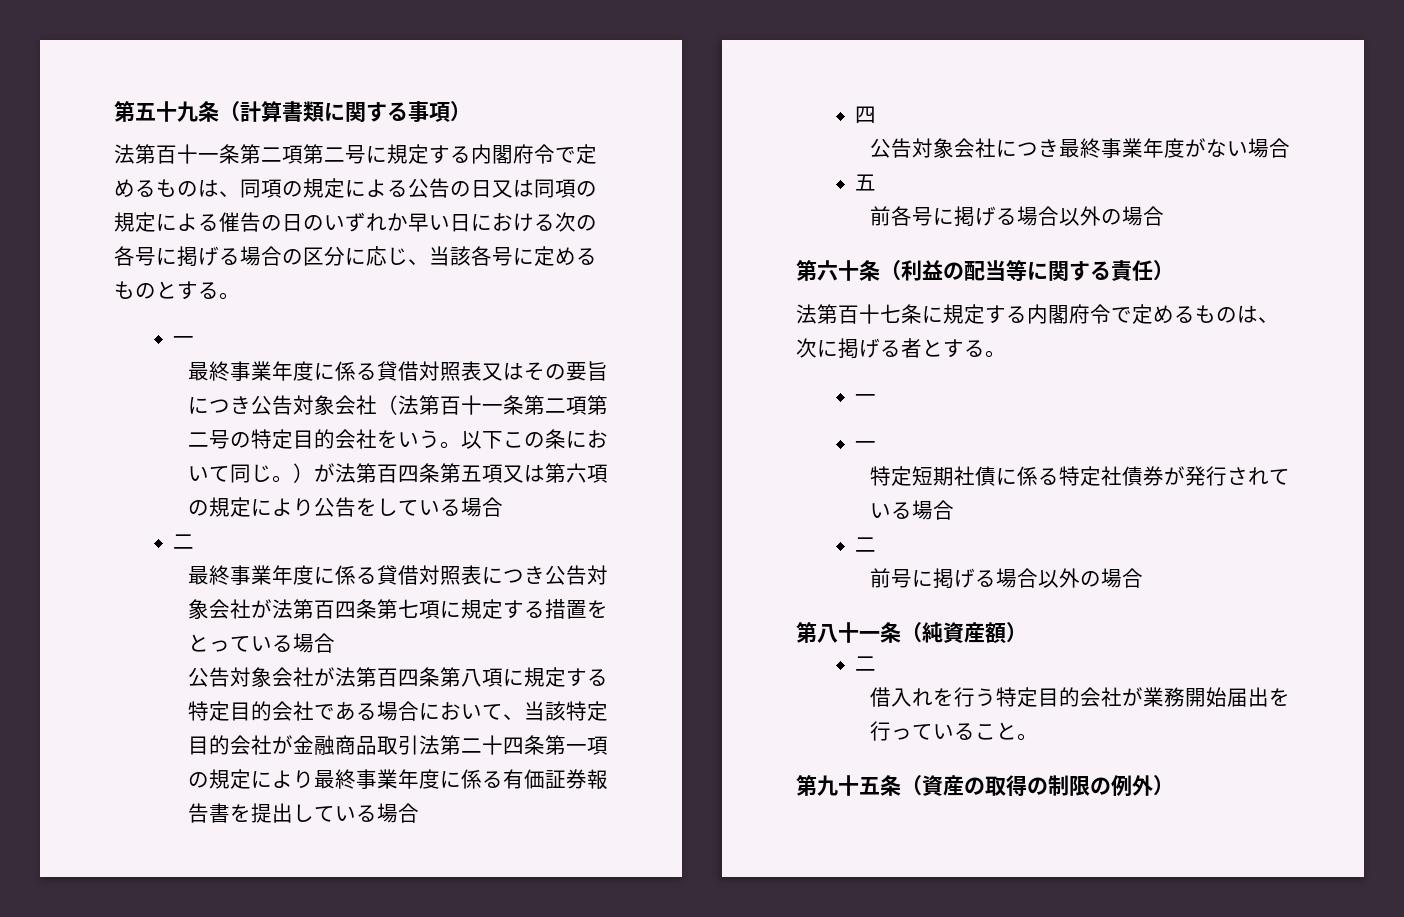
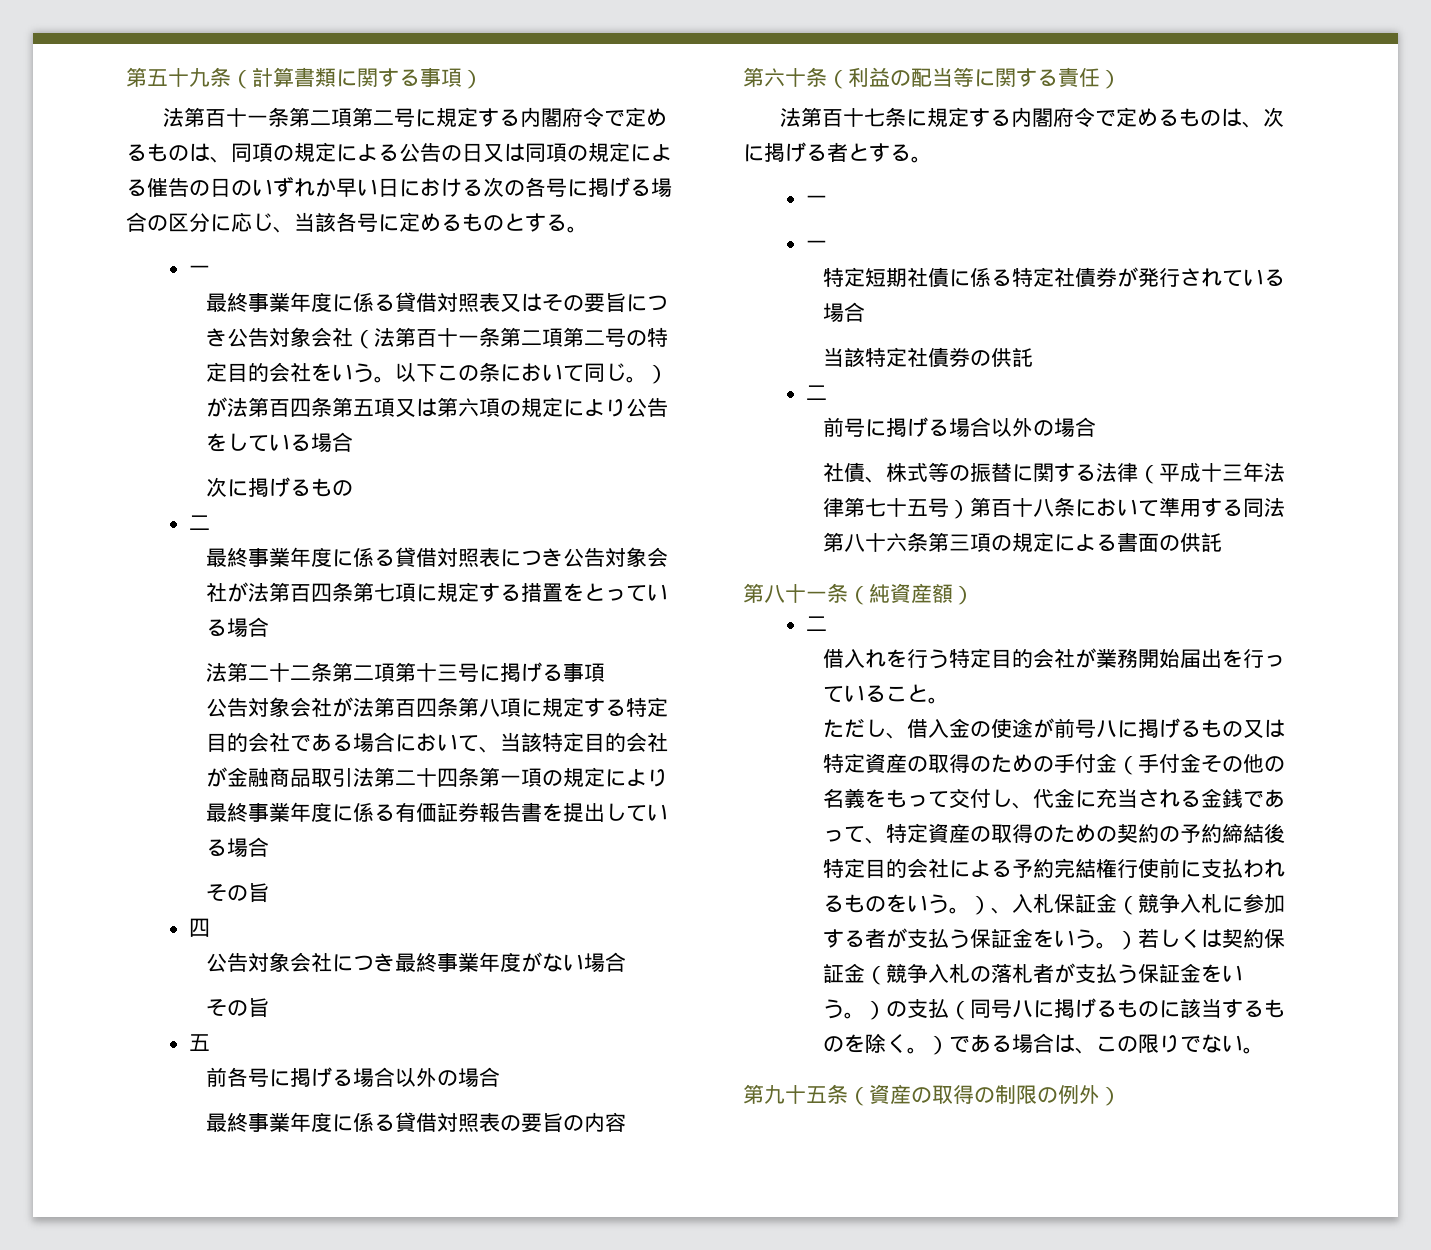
(503, 507) none -> [206,477,354,497] // 次に掲げるもの
(335, 643) none -> [206,662,606,682] // 法第二十二条第二項第十三号に掲げる事項
(419, 813) none -> [206,883,270,903] // その旨
(1290, 148) none -> [206,998,270,1018] // その旨
(1164, 216) none -> [206,1112,627,1133] // 最終事業年度に係る貸借対照表の要旨の内容
(954, 510) none -> [823,347,1034,367] // 当該特定社債券の供託
(1143, 578) none -> [823,462,1286,484] [823,497,1286,519] [823,532,1223,552] // 社債、株式等の振替に関する法律（平成十三年法律第七十五号）第百十八条において準用する同法第八十六条第三項の規定による書面の供託
(1038, 737) none -> [823,718,1286,739] [823,753,1286,775] [823,788,1286,809] [823,823,1286,844] [823,858,1286,878] [823,893,1286,915] [823,928,1286,950] [823,963,1244,985] [823,998,1286,1020] [823,1033,1265,1055] // ただし、借入金の使途が前号ハに掲げるもの又は特定資産の取得のための手付金（手付金その他の名義をもって交付し、代金に充当される金銭であって、特定資産の取得のための契約の予約締結後特定目的会社による予約完結権行使前に支払われるものをいう。）、入札保証金（競争入札に参加する者が支払う保証金をいう。）若しくは契約保証金（競争入札の落札者が支払う保証金をいう。）の支払（同号ハに掲げるものに該当するものを除く。）である場合は、この限りでない。

